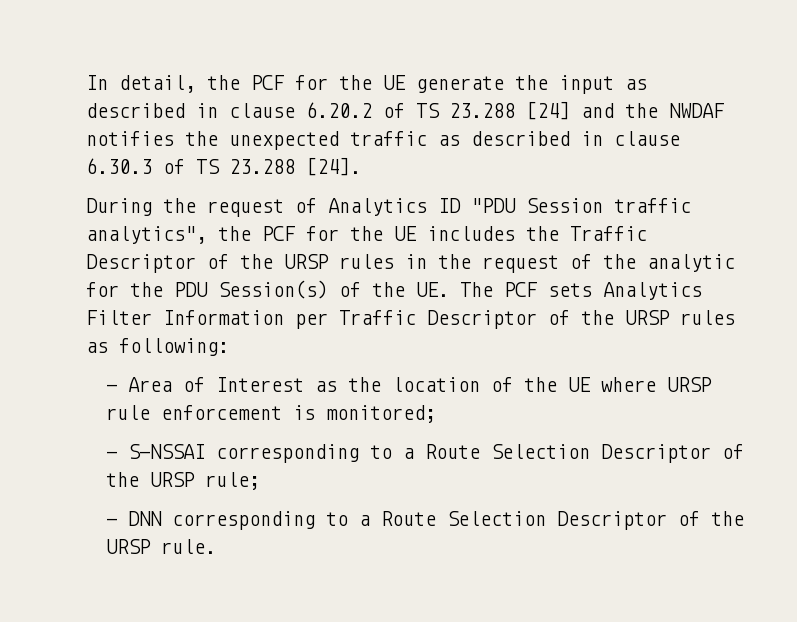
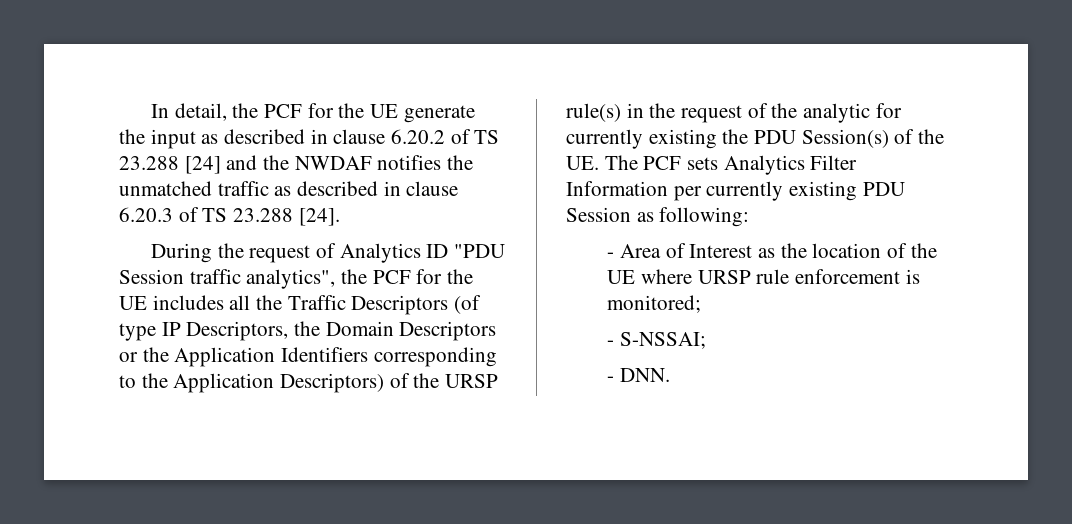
[229,131,339,150] unexpected -> [119,181,212,196] unmatched
[86,158,152,174] 6.30.3 -> [119,207,173,222] 6.20.3
(515, 233) none -> [229,295,251,310] all
[86,254,394,273] Descriptor of the URSP rules -> [351,295,482,315] [119,321,497,341] [119,347,497,367] [119,373,499,393] [566,103,621,122] Descriptors (of type IP Descriptors, the Domain Descriptors or the Application Identifiers corresponding to the Application Descriptors) of the URSP rule(s)
(119, 289) none -> [566,129,717,149] currently existing
[339,310,735,329] Traffic Descriptor of the URSP rules -> [706,181,905,201] [566,207,631,222] currently existing PDU Session
[128,444,745,463] [106,472,261,490] [106,511,745,530] [106,539,217,554] S-NSSAI corresponding to a Route Selection Descriptor of the URSP rule; // - DNN corresponding to a Route Selection Descriptor of the URSP rule. -> [620,332,707,349] [607,368,671,382] S-NSSAI; // - DNN.

